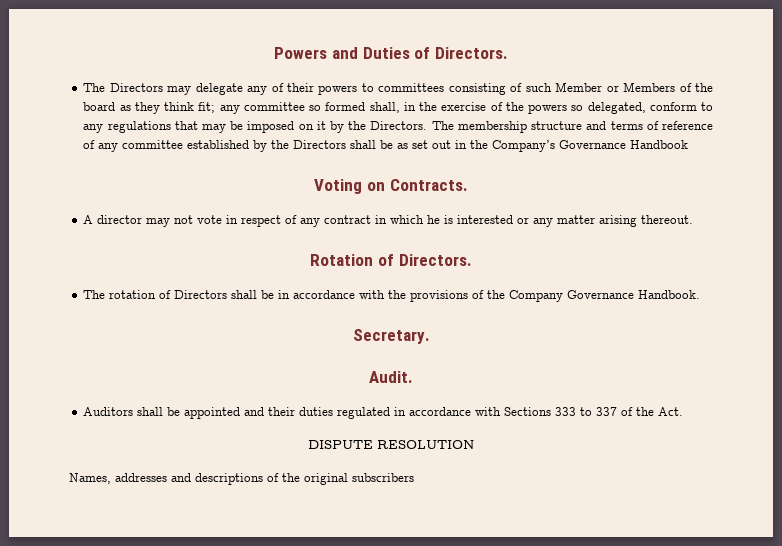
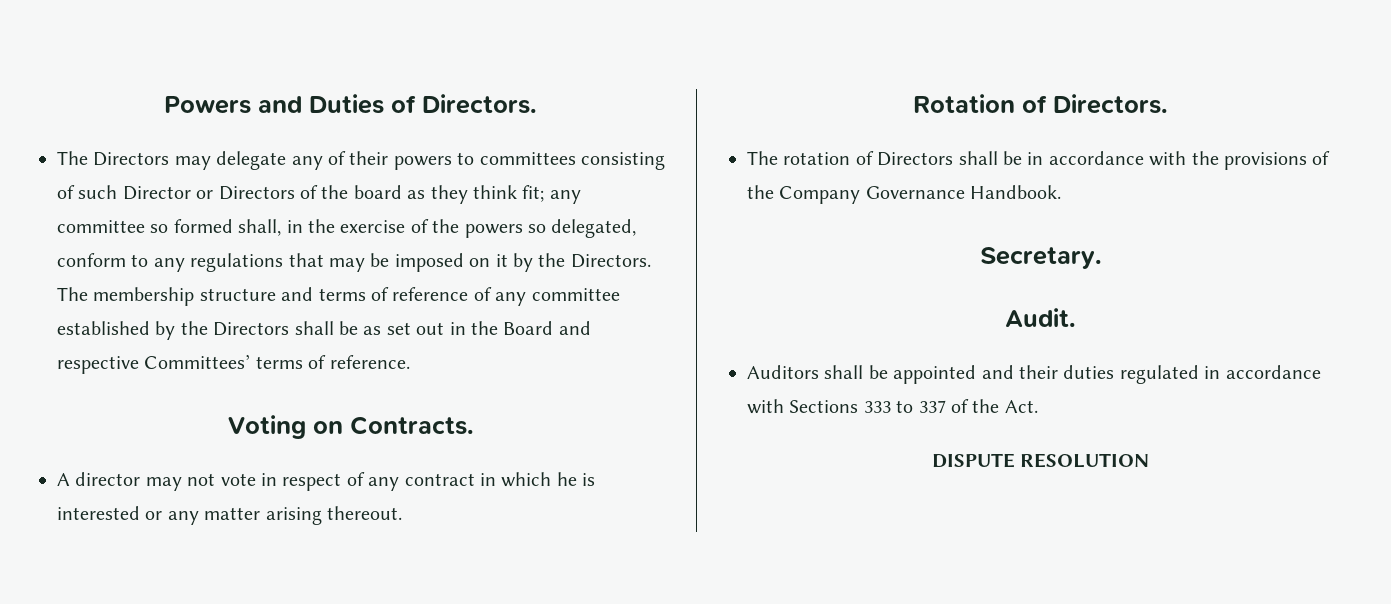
[555,82,676,92] Member or Members -> [122,186,295,200] Director or Directors
[492,140,689,152] Company’s Governance Handbook -> [503,321,591,335] [57,354,410,374] Board and respective Committees’ terms of reference.
[69,473,414,485] // Names, addresses and descriptions of the original subscribers -> (1150, 460) none

